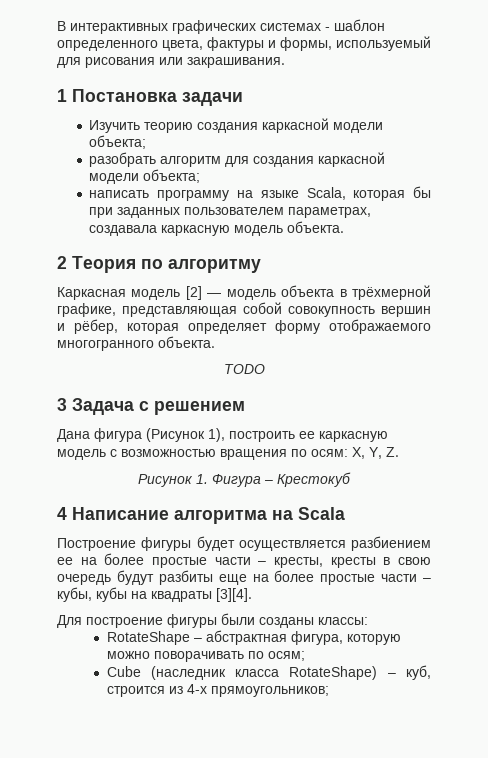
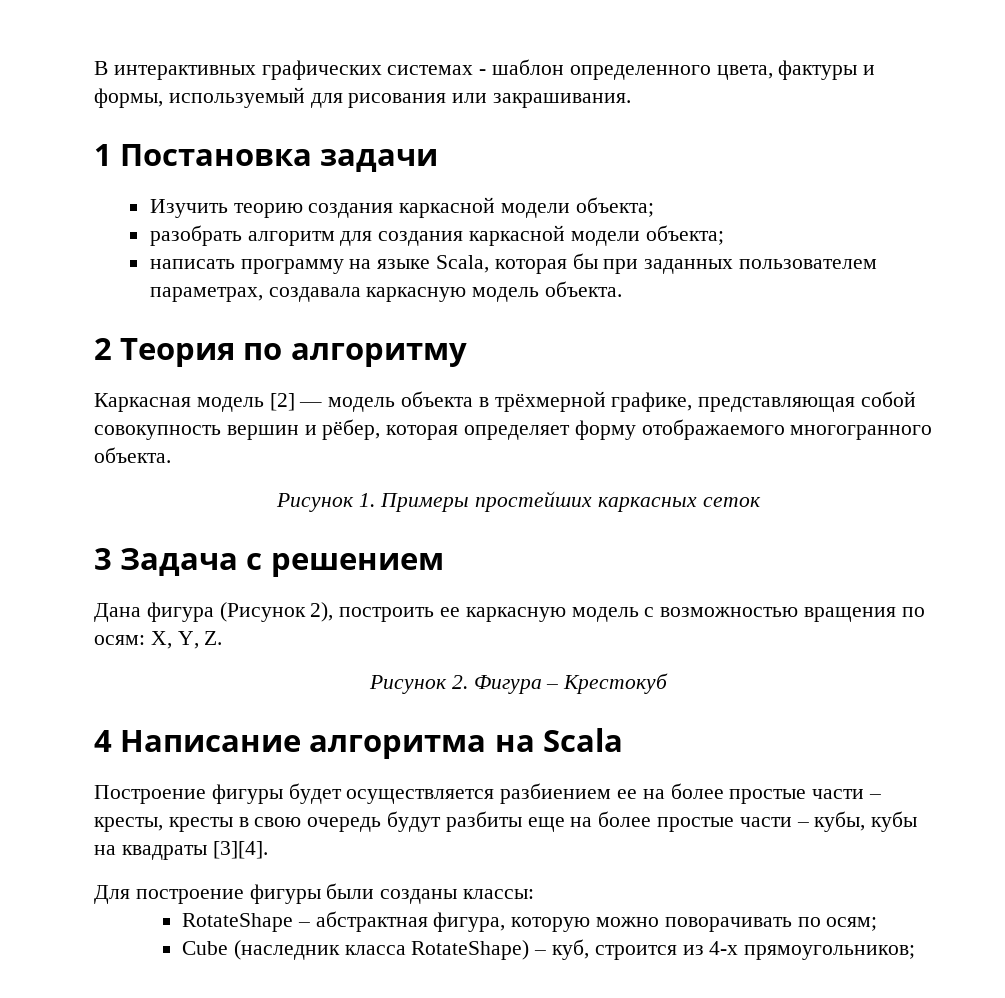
[223,364,265,374] TODO -> [276,491,761,512] Рисунок 1. Примеры простейших каркасных сеток
[208,428,225,442] 1), -> [310,602,334,622] 2),
[196,474,208,484] 1. -> [451,675,468,689] 2.

